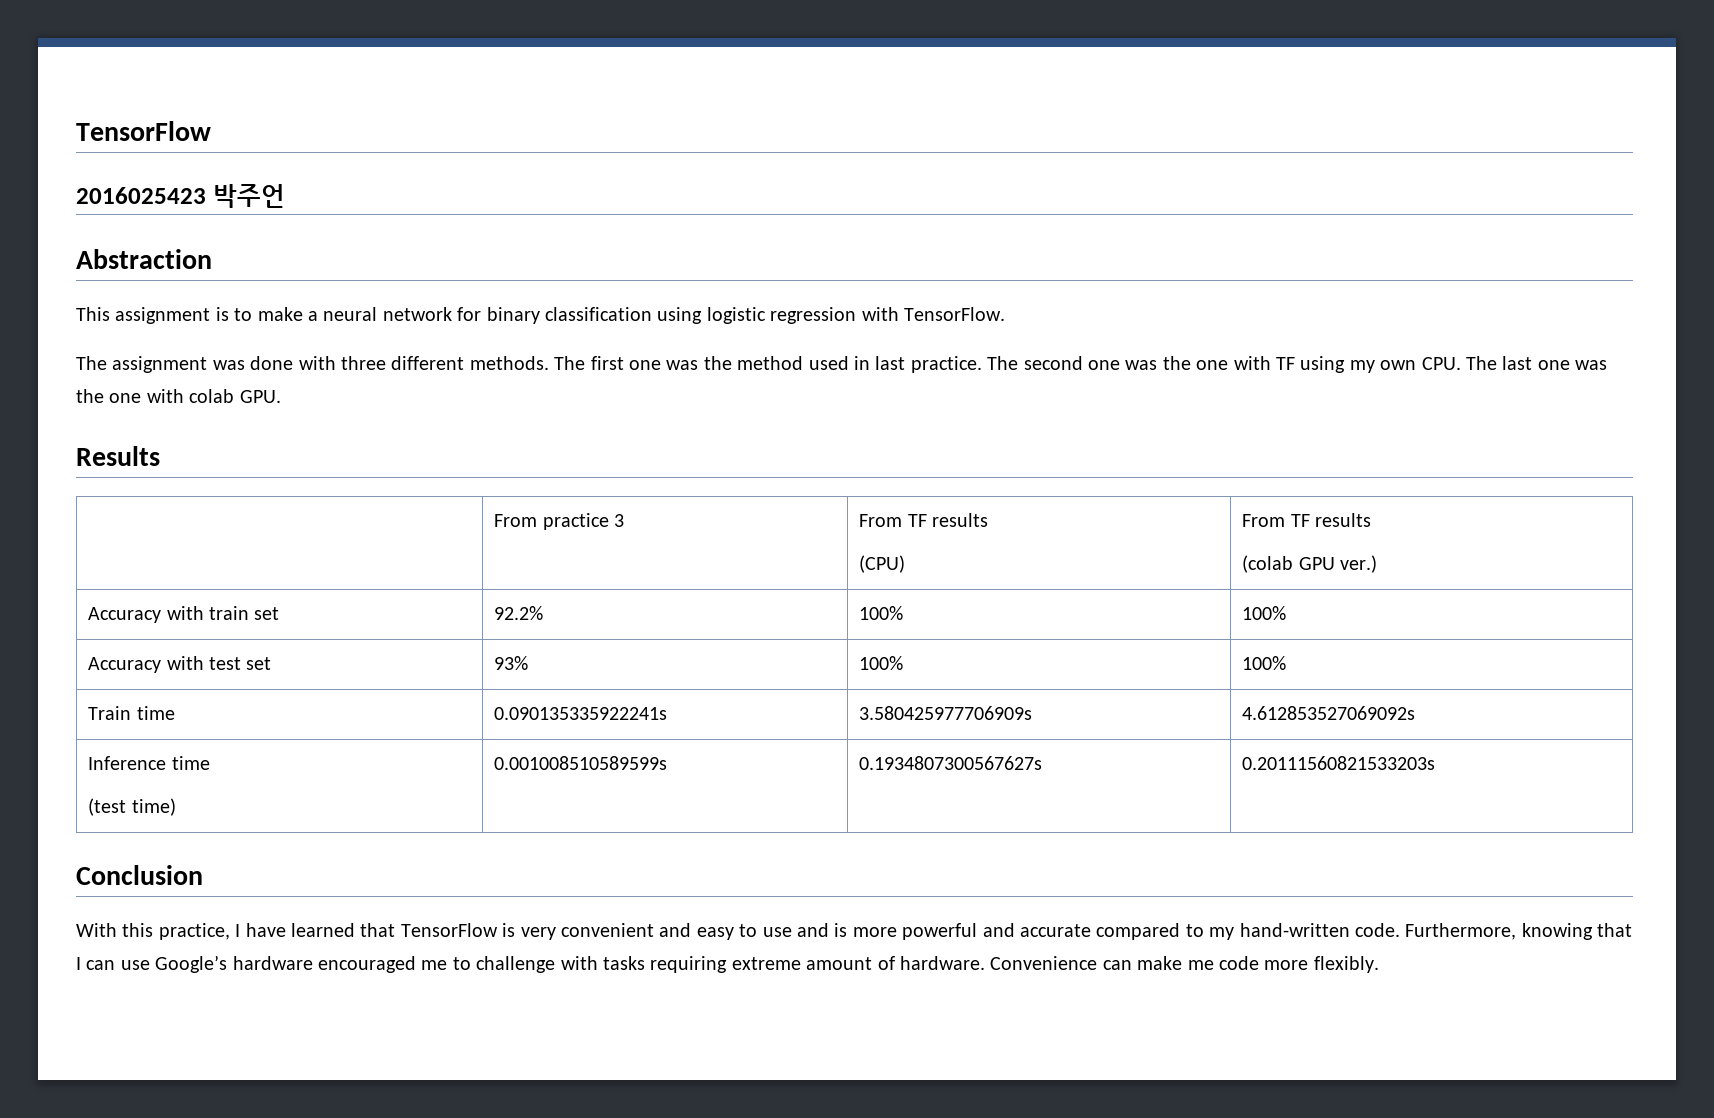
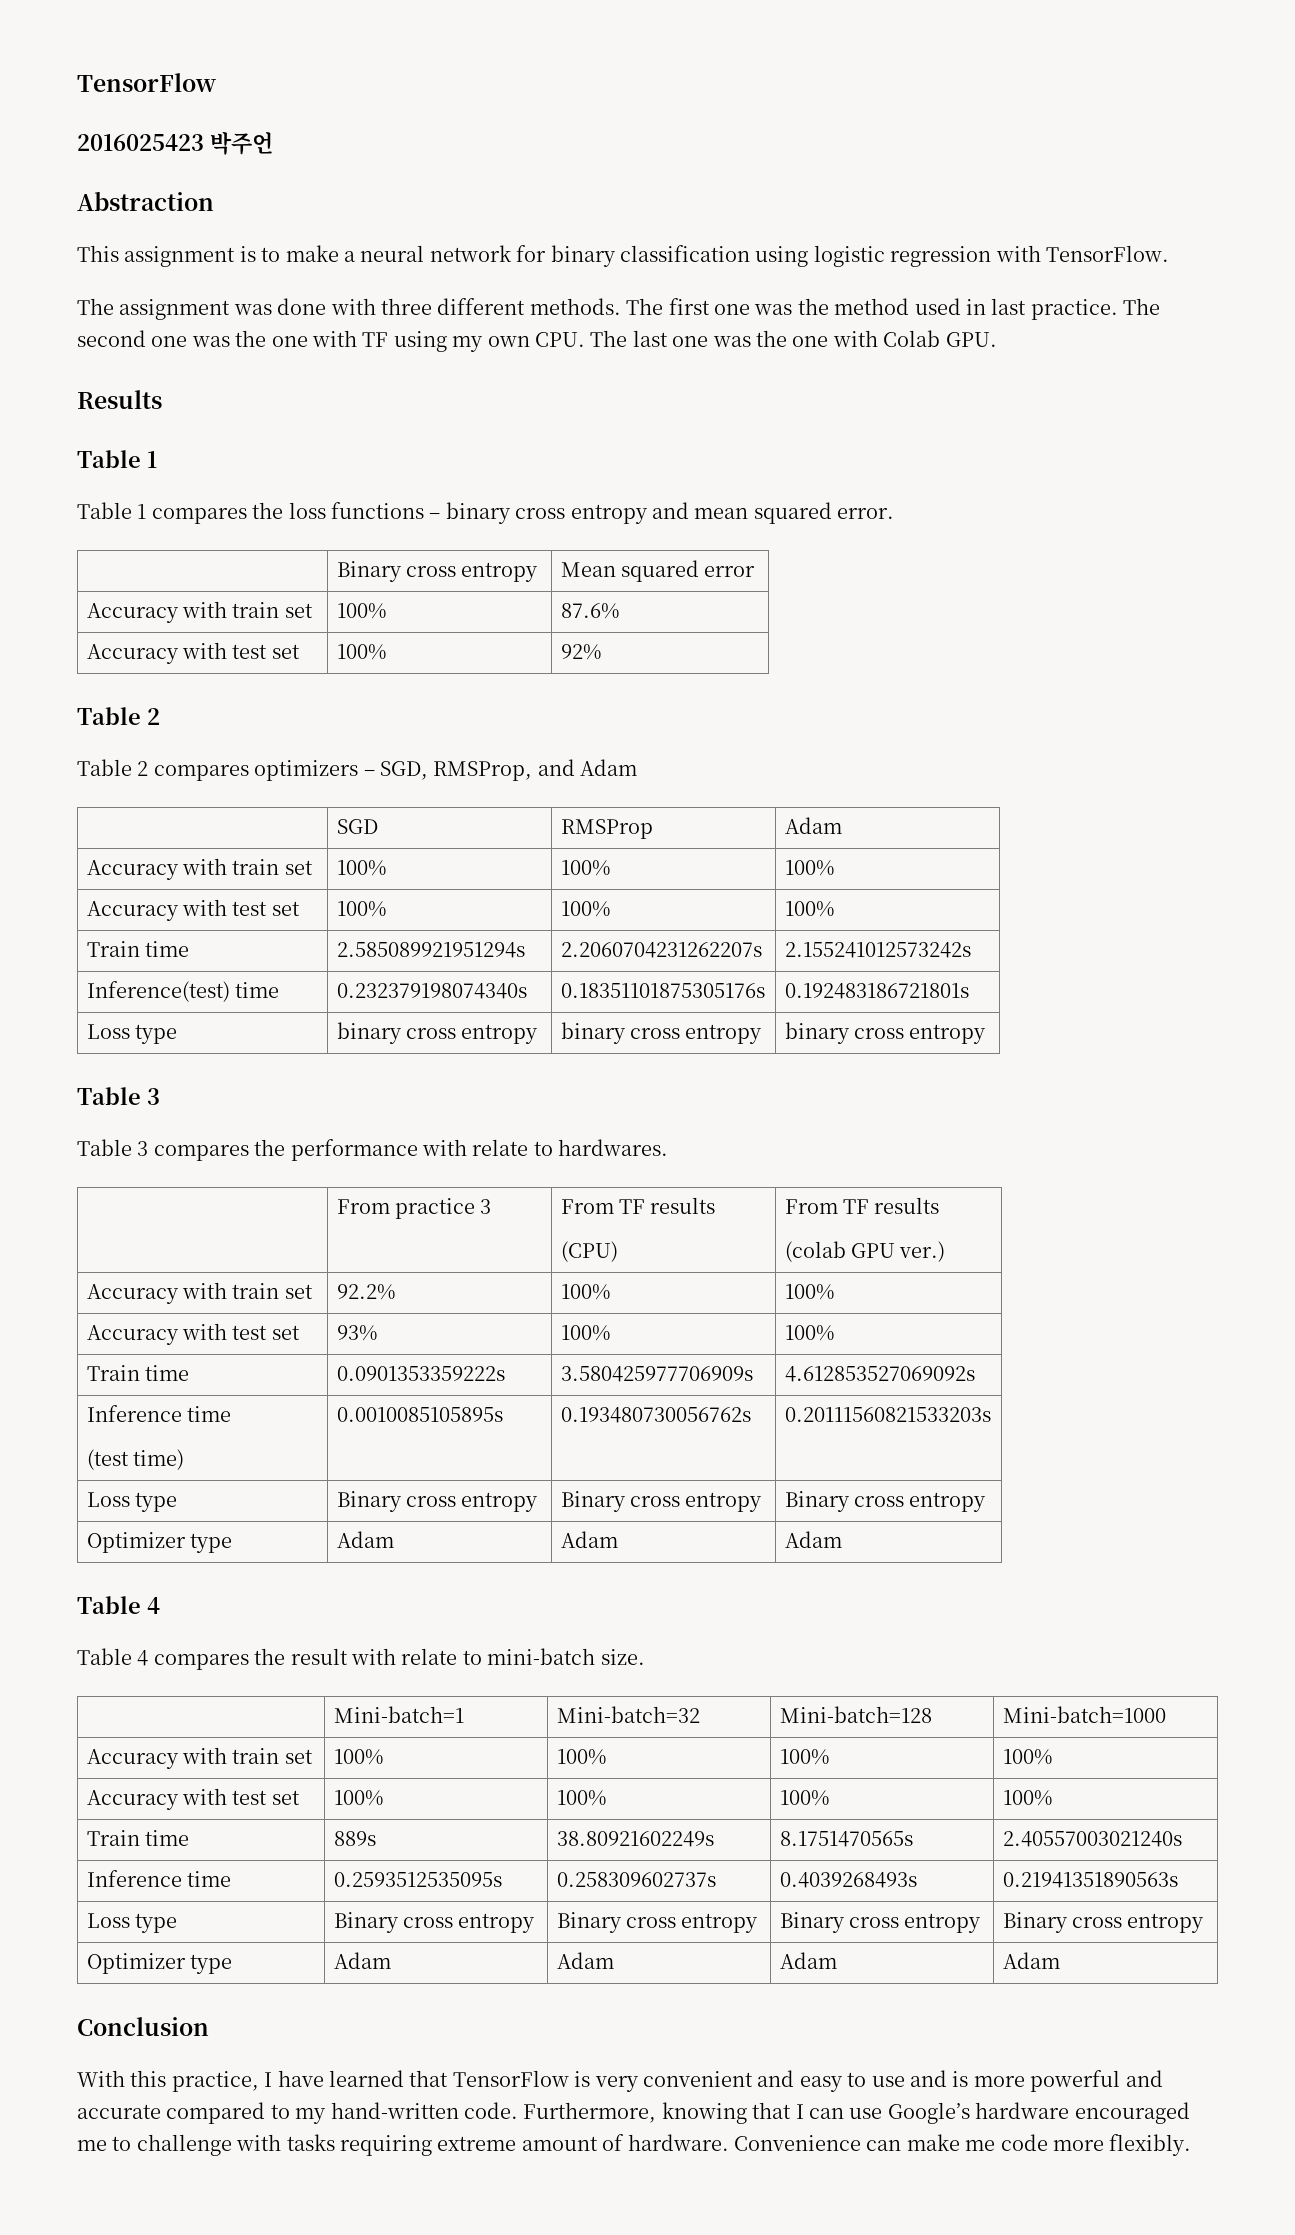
[189,389,235,403] colab -> [883,330,941,347] Colab
(160, 456) none -> [77,450,157,468] [77,502,895,524] [336,561,539,582] [560,560,756,582] [86,601,313,623] [336,603,386,619] [560,603,619,619] [86,642,300,664] [336,644,386,660] [560,644,601,660] [77,707,160,725] [77,759,638,781] [336,819,378,834] [560,819,653,839] [784,817,842,834] [86,858,313,880] [336,860,386,876] [560,860,610,876] [784,860,834,876] [86,899,300,921] [336,901,386,917] [560,901,610,917] [784,901,834,917] [86,941,189,957] [336,942,525,958] [560,942,762,958] [784,942,971,958] [86,981,279,1002] [336,983,527,999] [560,983,765,998] [784,983,969,999] [86,1024,177,1044] [336,1022,539,1044] [560,1022,763,1044] [784,1022,987,1044] [77,1087,160,1105] [77,1139,669,1161] // Table 1 // Table 1 compares the loss functions – binary cross entropy and mean squared error. // | Binary cross entropy | Mean squared error // Accuracy with train set | 100% | 87.6% // Accuracy with test set | 100% | 92% // Table 2 // Table 2 compares optimizers – SGD, RMSProp, and Adam // | SGD | RMSProp | Adam // Accuracy with train set | 100% | 100% | 100% // Accuracy with test set | 100% | 100% | 100% // Train time | 2.585089921951294s | 2.2060704231262207s | 2.155241012573242s // Inference(test) time | 0.232379198074340s | 0.18351101875305176s | 0.192483186721801s // Loss type | binary cross entropy | binary cross entropy | binary cross entropy // Table 3 // Table 3 compares the performance with relate to hardwares.
[494,707,668,720] 0.090135335922241s -> [336,1366,505,1381] 0.0901353359222s
[494,756,668,770] [859,756,1043,770] 0.001008510589599s | 0.1934807300567627s -> [336,1407,503,1422] [560,1407,751,1423] 0.0010085105895s | 0.193480730056762s
(1436, 763) none -> [86,1492,177,1512] [336,1491,539,1512] [560,1491,763,1512] [784,1491,987,1512] [86,1532,232,1553] [336,1531,394,1548] [560,1531,618,1548] [784,1531,842,1548] [77,1596,160,1614] [77,1648,645,1670] [333,1706,464,1723] [556,1706,700,1723] [779,1706,932,1723] [1002,1706,1166,1723] [86,1747,313,1769] [333,1749,383,1765] [556,1749,606,1765] [779,1749,829,1765] [1002,1749,1052,1765] [86,1788,300,1810] [333,1790,383,1806] [556,1790,606,1806] [779,1790,829,1806] [1002,1790,1052,1806] [86,1830,189,1846] [333,1831,376,1846] [556,1831,714,1847] [779,1831,913,1847] [1002,1831,1182,1847] [86,1870,231,1887] [333,1872,502,1887] [556,1872,716,1887] [779,1872,917,1888] [1002,1872,1178,1888] [86,1913,177,1933] [333,1912,536,1933] [556,1912,759,1933] [779,1912,982,1933] [1002,1912,1205,1933] [86,1953,232,1974] [333,1952,391,1969] [556,1952,614,1969] [779,1952,837,1969] [1002,1952,1060,1969] // Loss type | Binary cross entropy | Binary cross entropy | Binary cross entropy // Optimizer type | Adam | Adam | Adam // Table 4 // Table 4 compares the result with relate to mini-batch size. // | Mini-batch=1 | Mini-batch=32 | Mini-batch=128 | Mini-batch=1000 // Accuracy with train set | 100% | 100% | 100% | 100% // Accuracy with test set | 100% | 100% | 100% | 100% // Train time | 889s | 38.80921602249s | 8.1751470565s | 2.40557003021240s // Inference time | 0.2593512535095s | 0.258309602737s | 0.4039268493s | 0.21941351890563s // Loss type | Binary cross entropy | Binary cross entropy | Binary cross entropy | Binary cross entropy // Optimizer type | Adam | Adam | Adam | Adam

